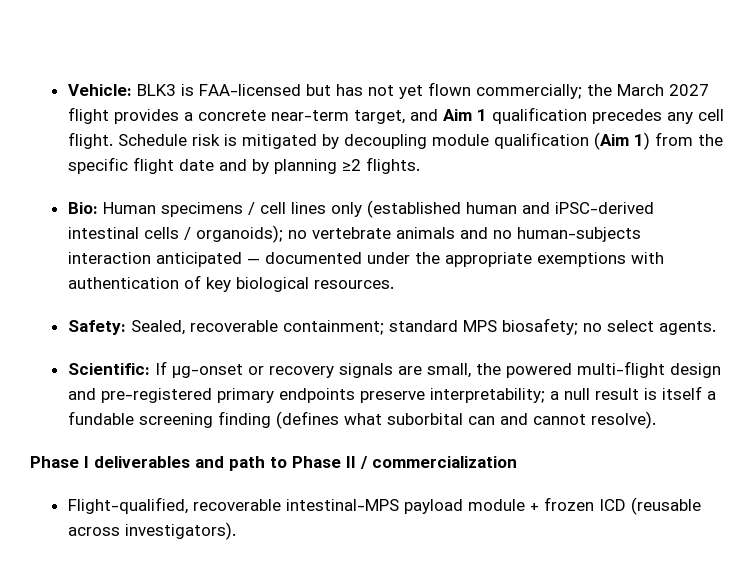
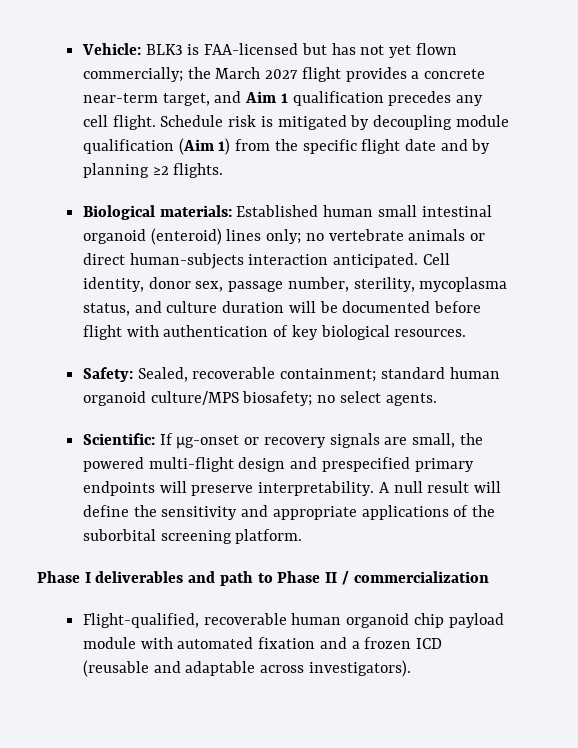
[67,200,654,218] [67,225,641,243] [67,252,626,267] Bio: Human specimens / cell lines only (established human and iPSC-derived intestinal cells / organoids); no vertebrate animals and no human-subjects interaction anticipated — documented under the appropriate exemptions -> [82,205,492,220] [82,228,486,245] [82,253,450,269] [82,277,508,292] [82,301,482,316] [82,325,122,340] Biological materials: Established human small intestinal organoid (enteroid) lines only; no vertebrate animals or direct human-subjects interaction anticipated. Cell identity, donor sex, passage number, sterility, mycoplasma status, and culture duration will be documented before flight
[462,320,497,332] MPS -> [449,367,500,379] [82,391,239,406] human organoid culture/MPS
[100,388,212,403] pre-registered -> [321,457,410,472] prespecified
[359,386,716,403] [67,411,656,429] preserve interpretability; a null result is itself a fundable screening finding (defines what suborbital can and cannot resolve). -> [159,481,502,496] [82,505,496,520] [82,529,303,544] will preserve interpretability. A null result will define the sensitivity and appropriate applications of the suborbital screening platform.
[285,499,539,514] intestinal-MPS payload module + -> [291,613,504,628] [82,637,360,649] human organoid chip payload module with automated fixation and a
(701, 506) none -> [153,661,256,676] and adaptable

